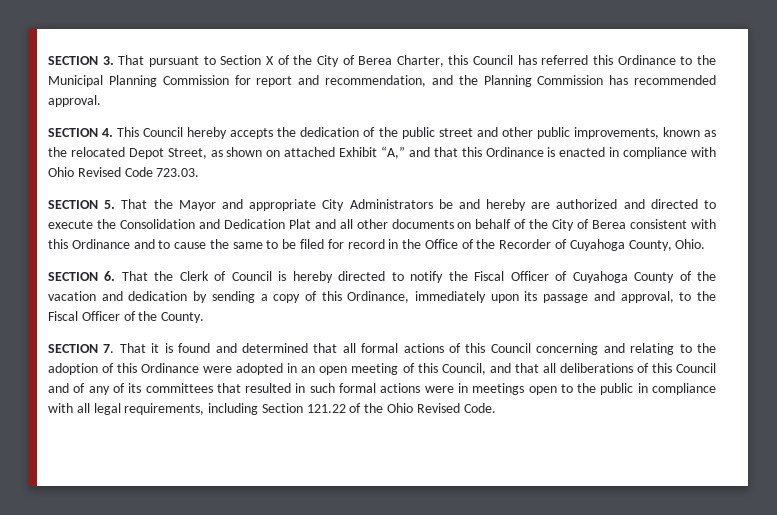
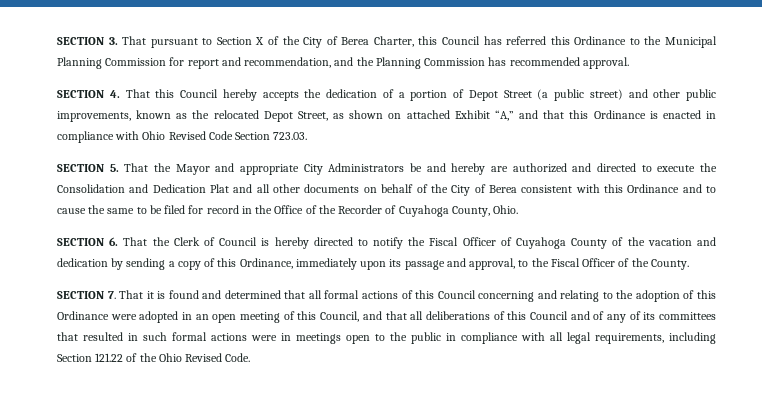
[117,127,140,137] This -> [125,89,175,98] That this
[378,127,473,139] the public street -> [398,89,623,101] a portion of Depot Street (a public street)
(153, 172) none -> [235,132,271,140] Section

